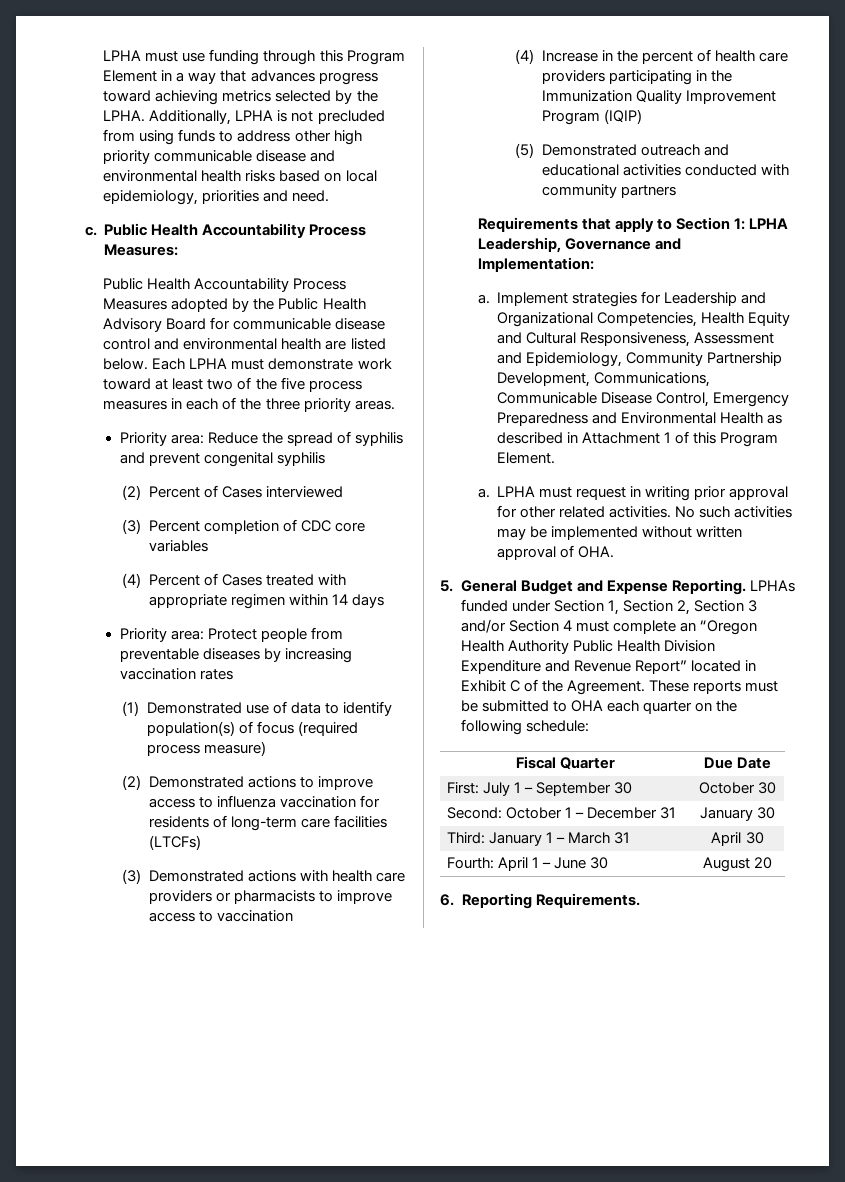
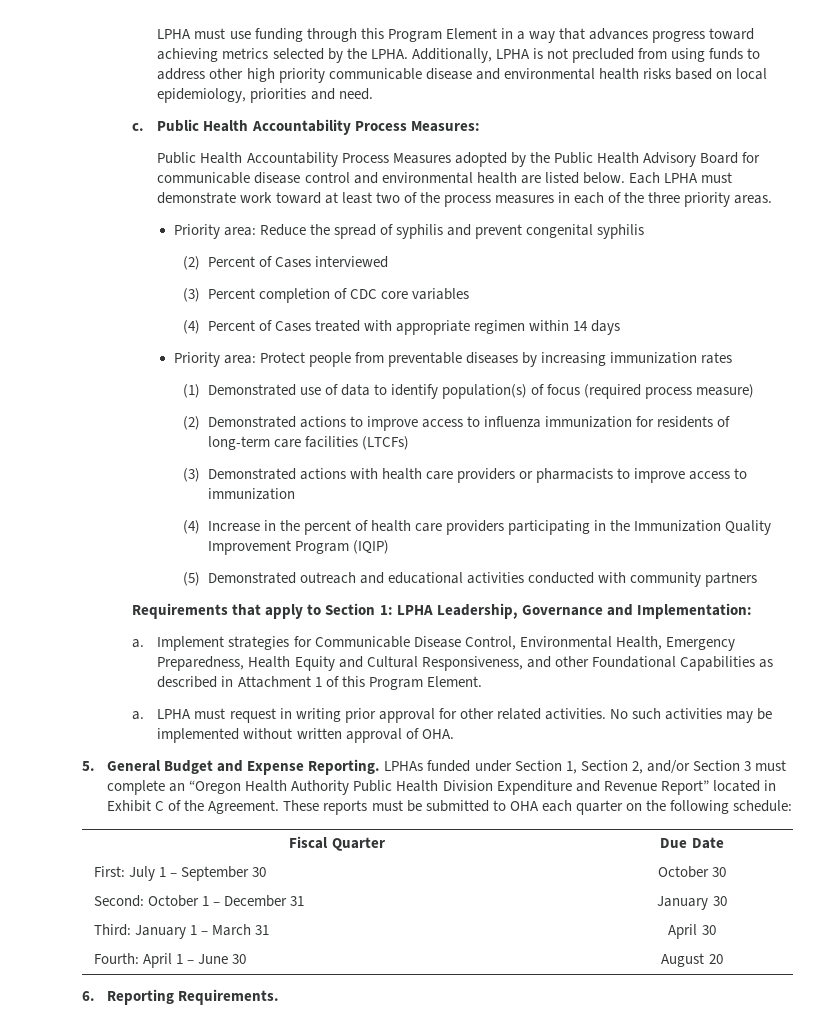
[280,377,305,390] five -> (440, 197) none
[119,668,196,680] vaccination -> [610,352,698,364] immunization
[279,796,356,808] vaccination -> [545,416,633,428] immunization
[216,910,293,922] vaccination -> [207,488,295,500] immunization
[664,292,767,306] [497,312,698,327] Leadership and Organizational Competencies, -> [314,636,735,651] [157,656,245,671] Communicable Disease Control, Environmental Health, Emergency Preparedness,
[694,332,775,344] [497,352,783,367] [497,372,711,387] [497,392,790,407] [497,412,764,426] Assessment and Epidemiology, Community Partnership Development, Communications, Communicable Disease Control, Emergency Preparedness and Environmental Health -> [526,656,755,671] and other Foundational Capabilities
(690, 607) none -> [646,760,690,774] and/or
[460,619,572,633] and/or Section 4 -> (751, 766) none

